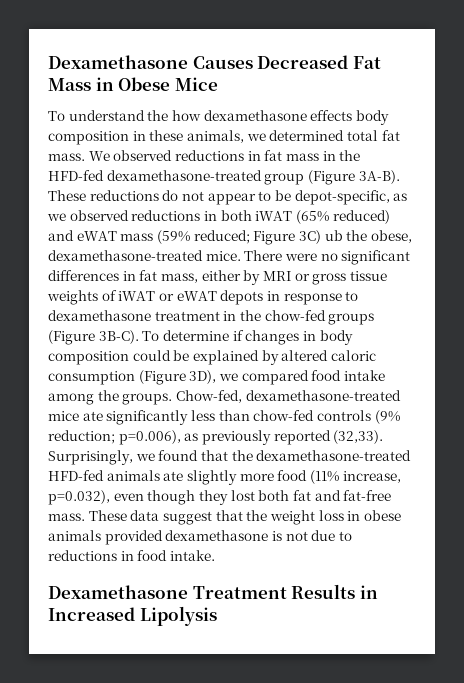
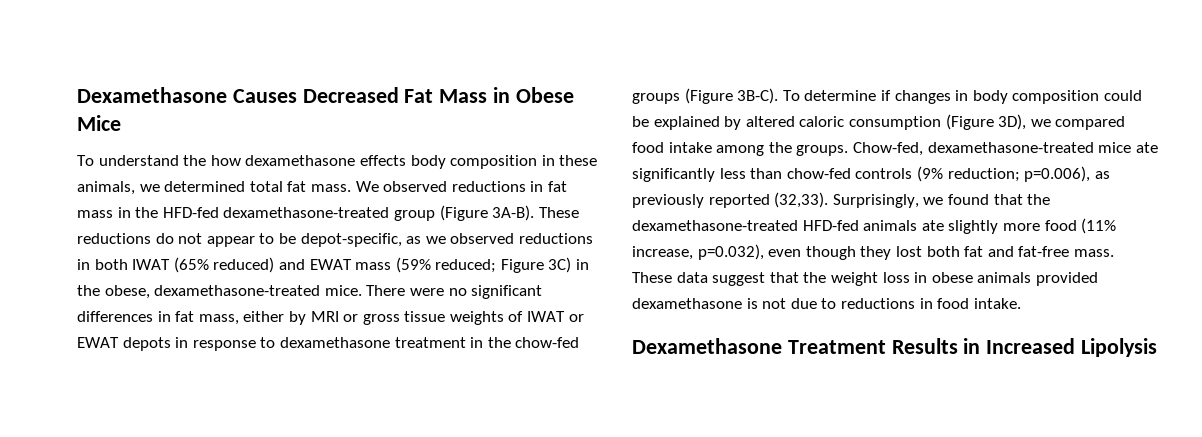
[255,211,293,221] iWAT -> [132,259,171,270] IWAT
[76,231,117,241] eWAT -> [309,259,352,270] EWAT
[324,230,343,241] ub -> [576,259,590,270] in
[118,291,217,301] iWAT or eWAT -> [527,311,584,322] [77,337,119,348] IWAT or EWAT

